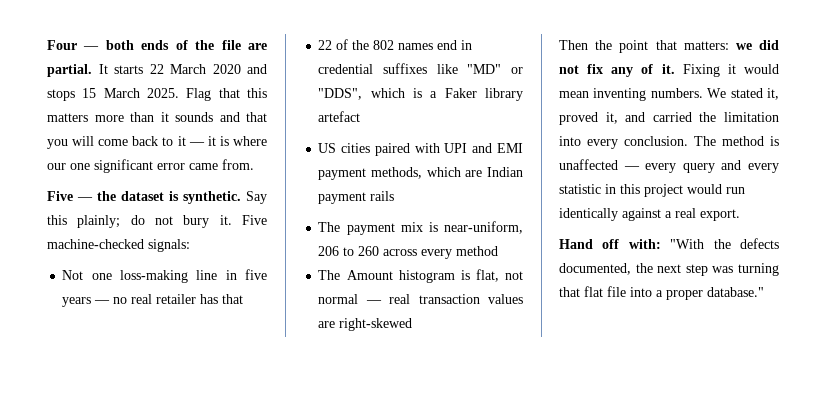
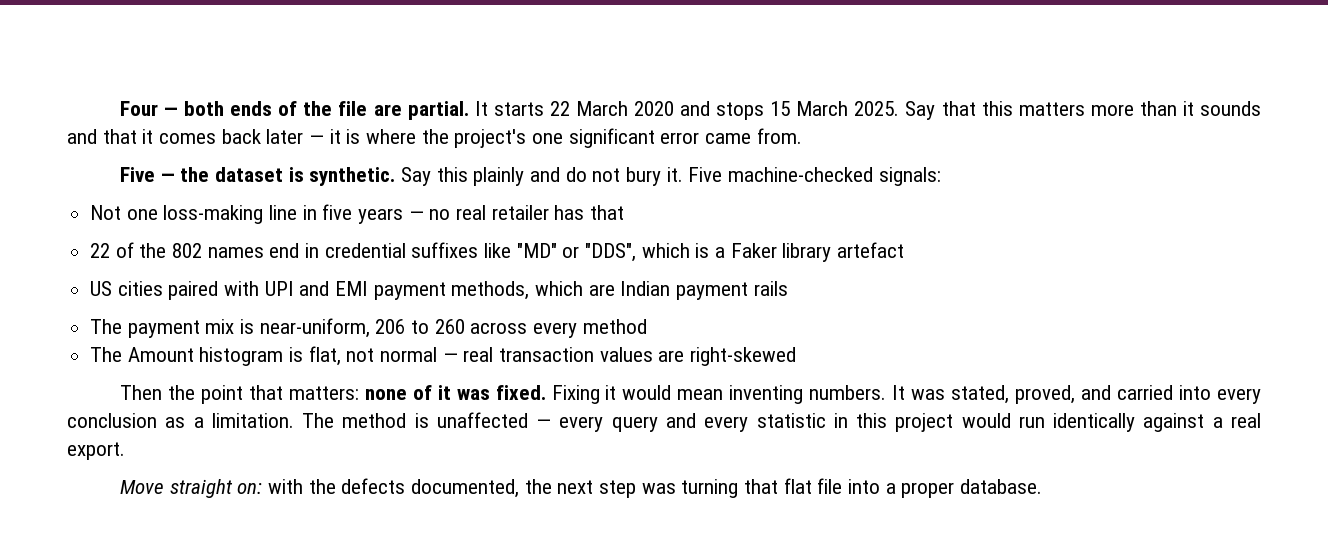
[186,88,212,101] Flag -> [905,101,936,120] Say
[47,136,186,149] you will come back to it -> [142,129,304,144] it comes back later
[47,163,66,170] our -> [421,129,527,148] the project's
[77,215,121,228] plainly; -> [473,167,560,186] plainly and
[735,40,779,50] [559,64,675,77] we did not fix any of it. -> [364,385,546,400] none of it was fixed.
[707,88,779,100] [559,112,779,125] [559,136,688,149] We stated it, proved it, and carried the limitation into every conclusion. -> [892,385,1261,404] [67,413,294,428] It was stated, proved, and carried into every conclusion as a limitation.
[559,239,705,249] Hand off with: "With -> [119,479,303,498] Move straight on: with
[707,287,764,297] database." -> [959,479,1042,494] database.

